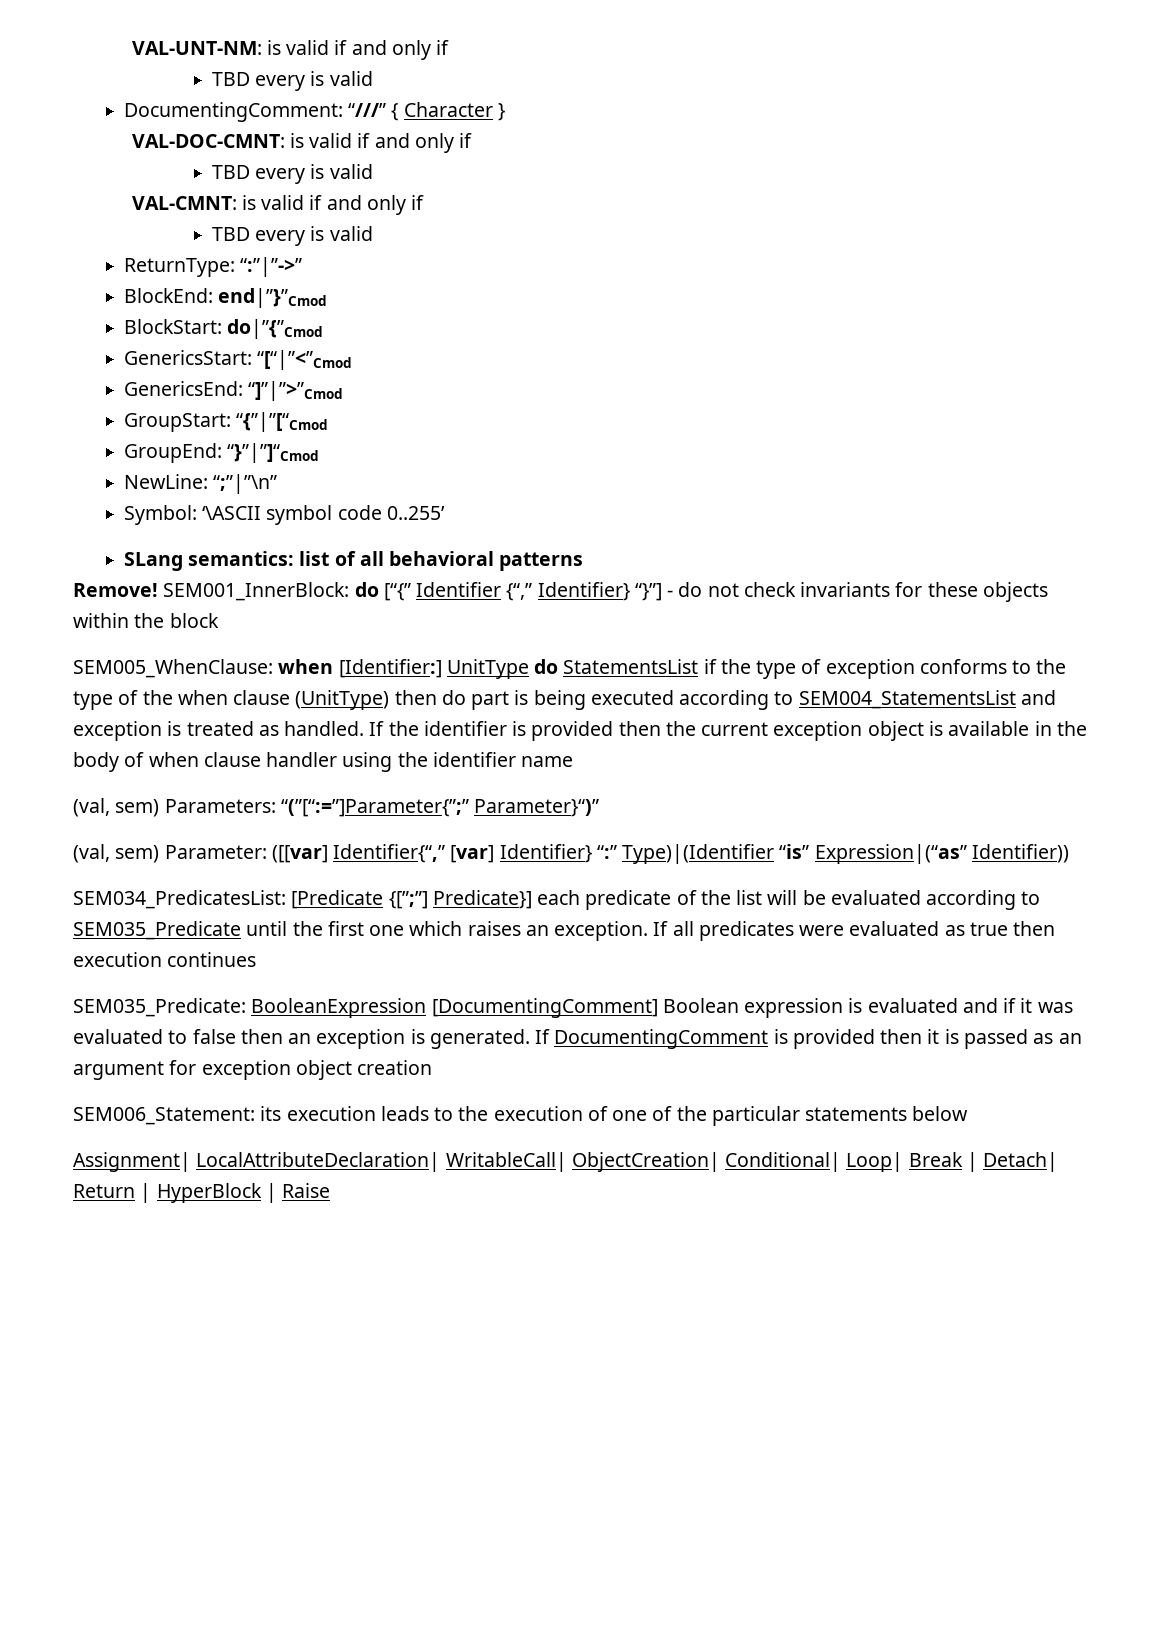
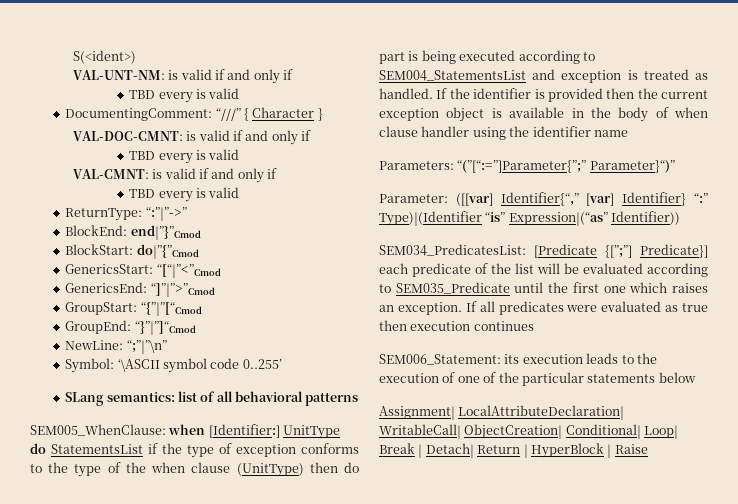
(131, 48) none -> [72,50,136,64] S(<ident>) //
[73,582,1048,602] [73,613,219,628] // Remove! SEM001_InnerBlock: do [“{” Identifier {“,” Identifier} “}”] - do not check invariants for these objects within the block -> (359, 399) none
[73,798,160,817] (val, sem) -> (628, 133) none
[73,844,160,863] (val, sem) -> (675, 166) none
[73,998,1073,1018] [73,1029,1082,1049] [73,1060,433,1080] // SEM035_Predicate: BooleanExpression [DocumentingComment] Boolean expression is evaluated and if it was evaluated to false then an exception is generated. If DocumentingComment is provided then it is passed as an argument for exception object creation -> (534, 326) none

